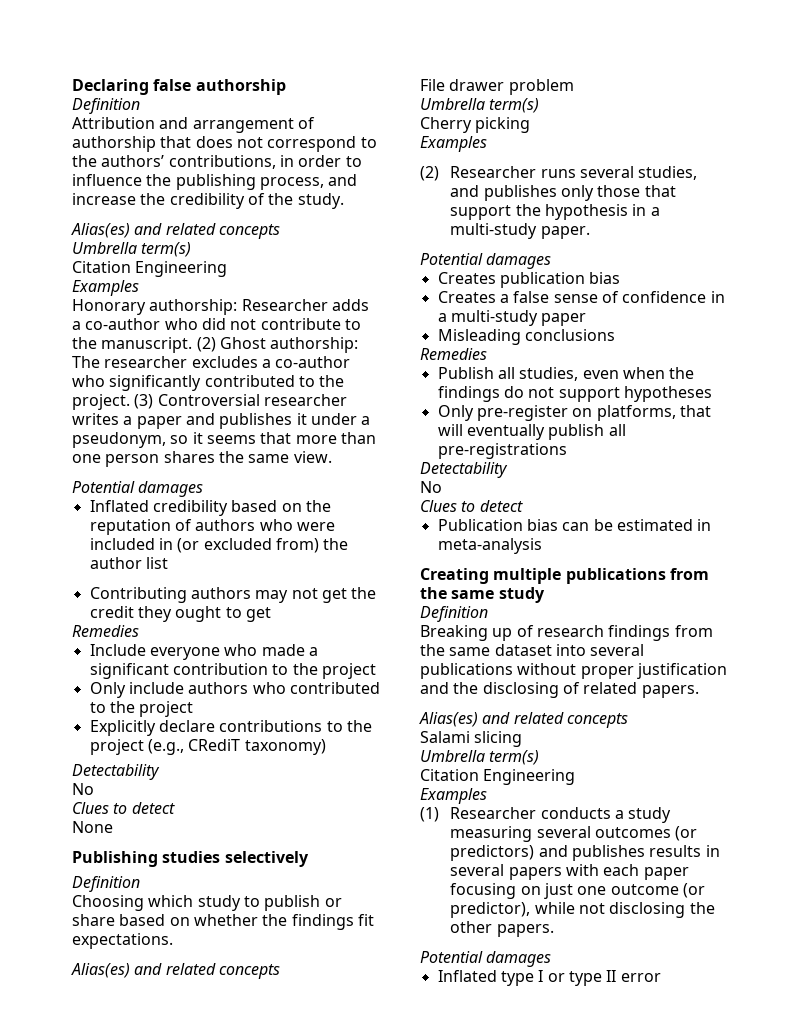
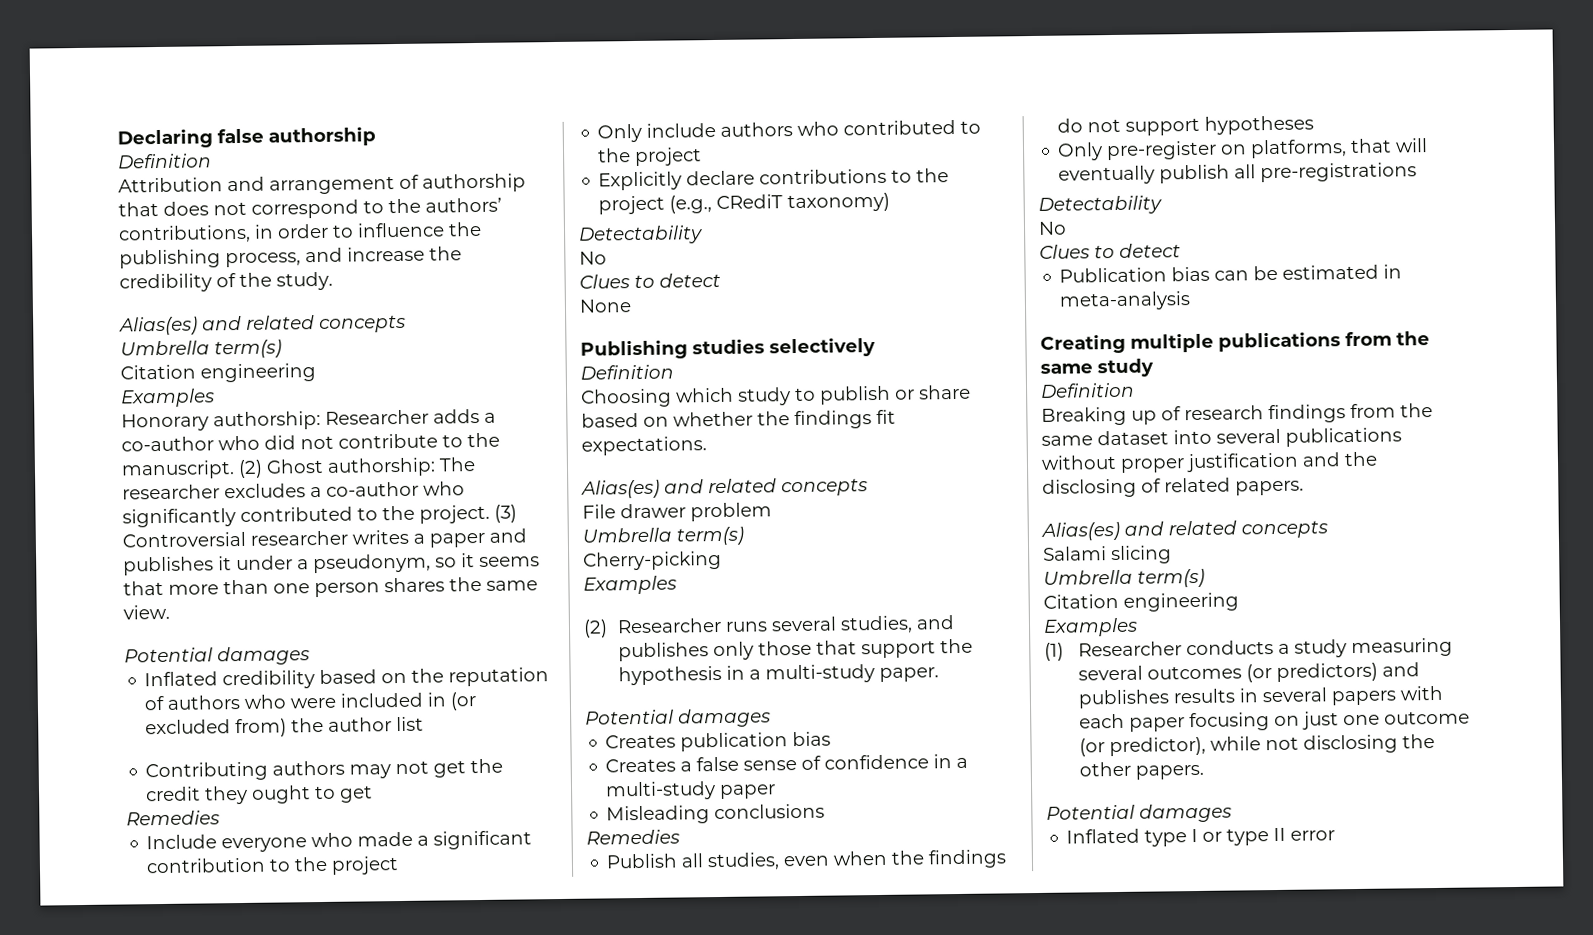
[135,261,228,277] Engineering -> [200,363,316,383] engineering
[420,117,531,133] Cherry picking -> [583,550,722,571] Cherry-picking
[483,769,576,785] Engineering -> [1123,592,1239,612] engineering

